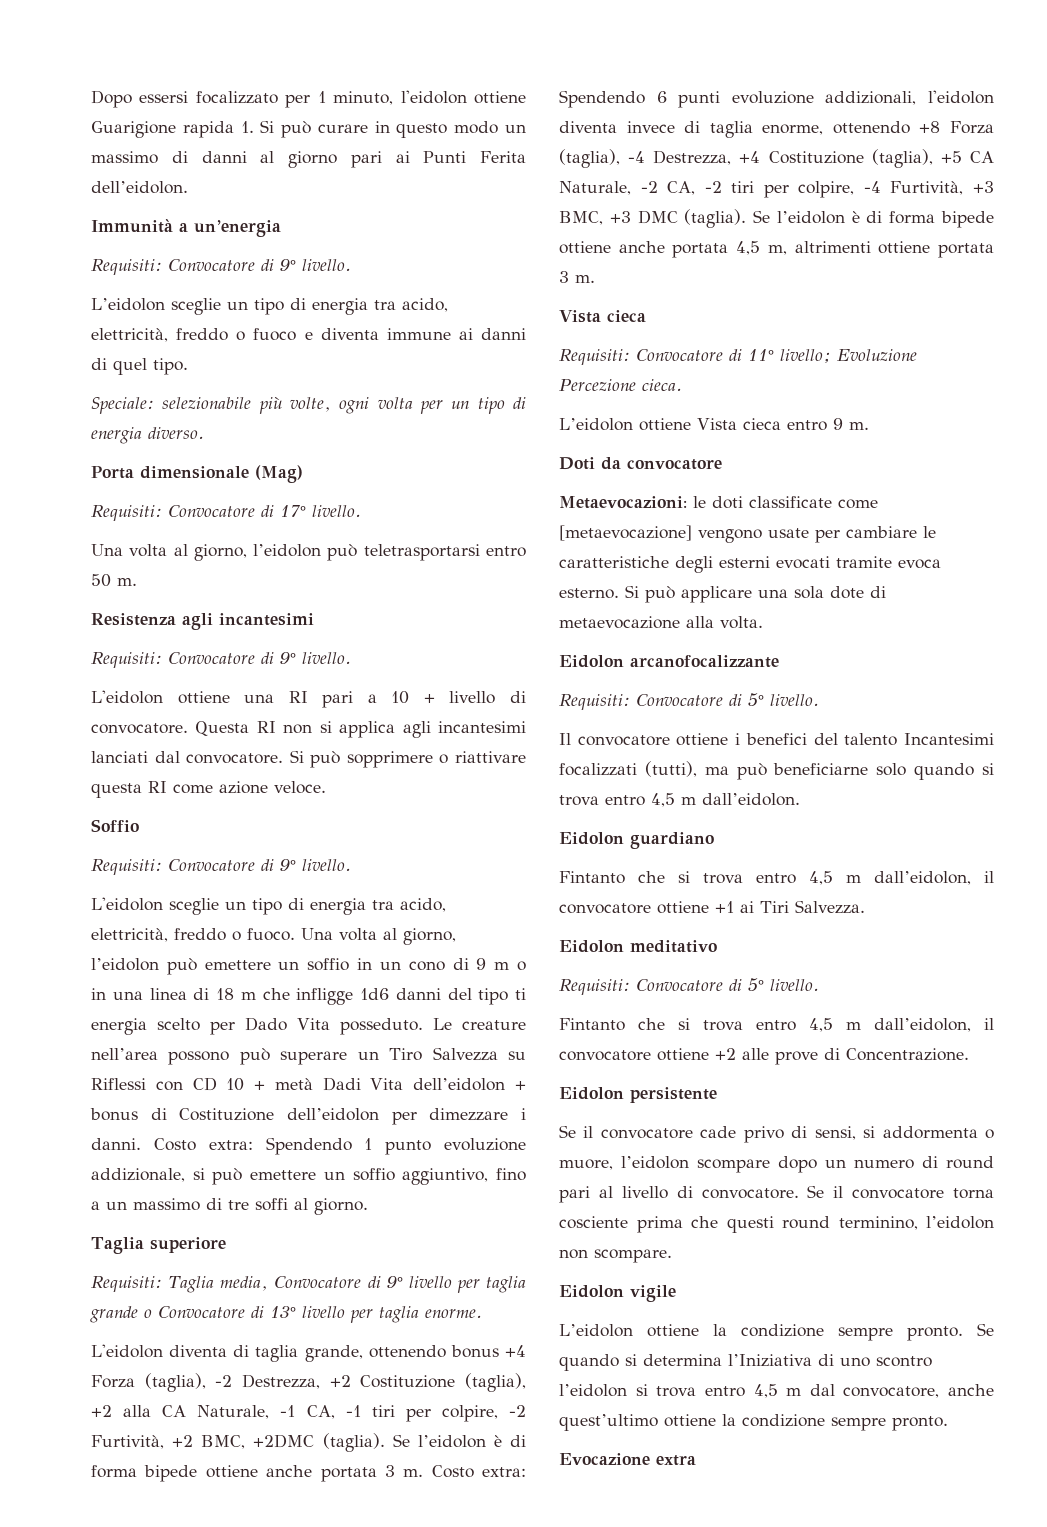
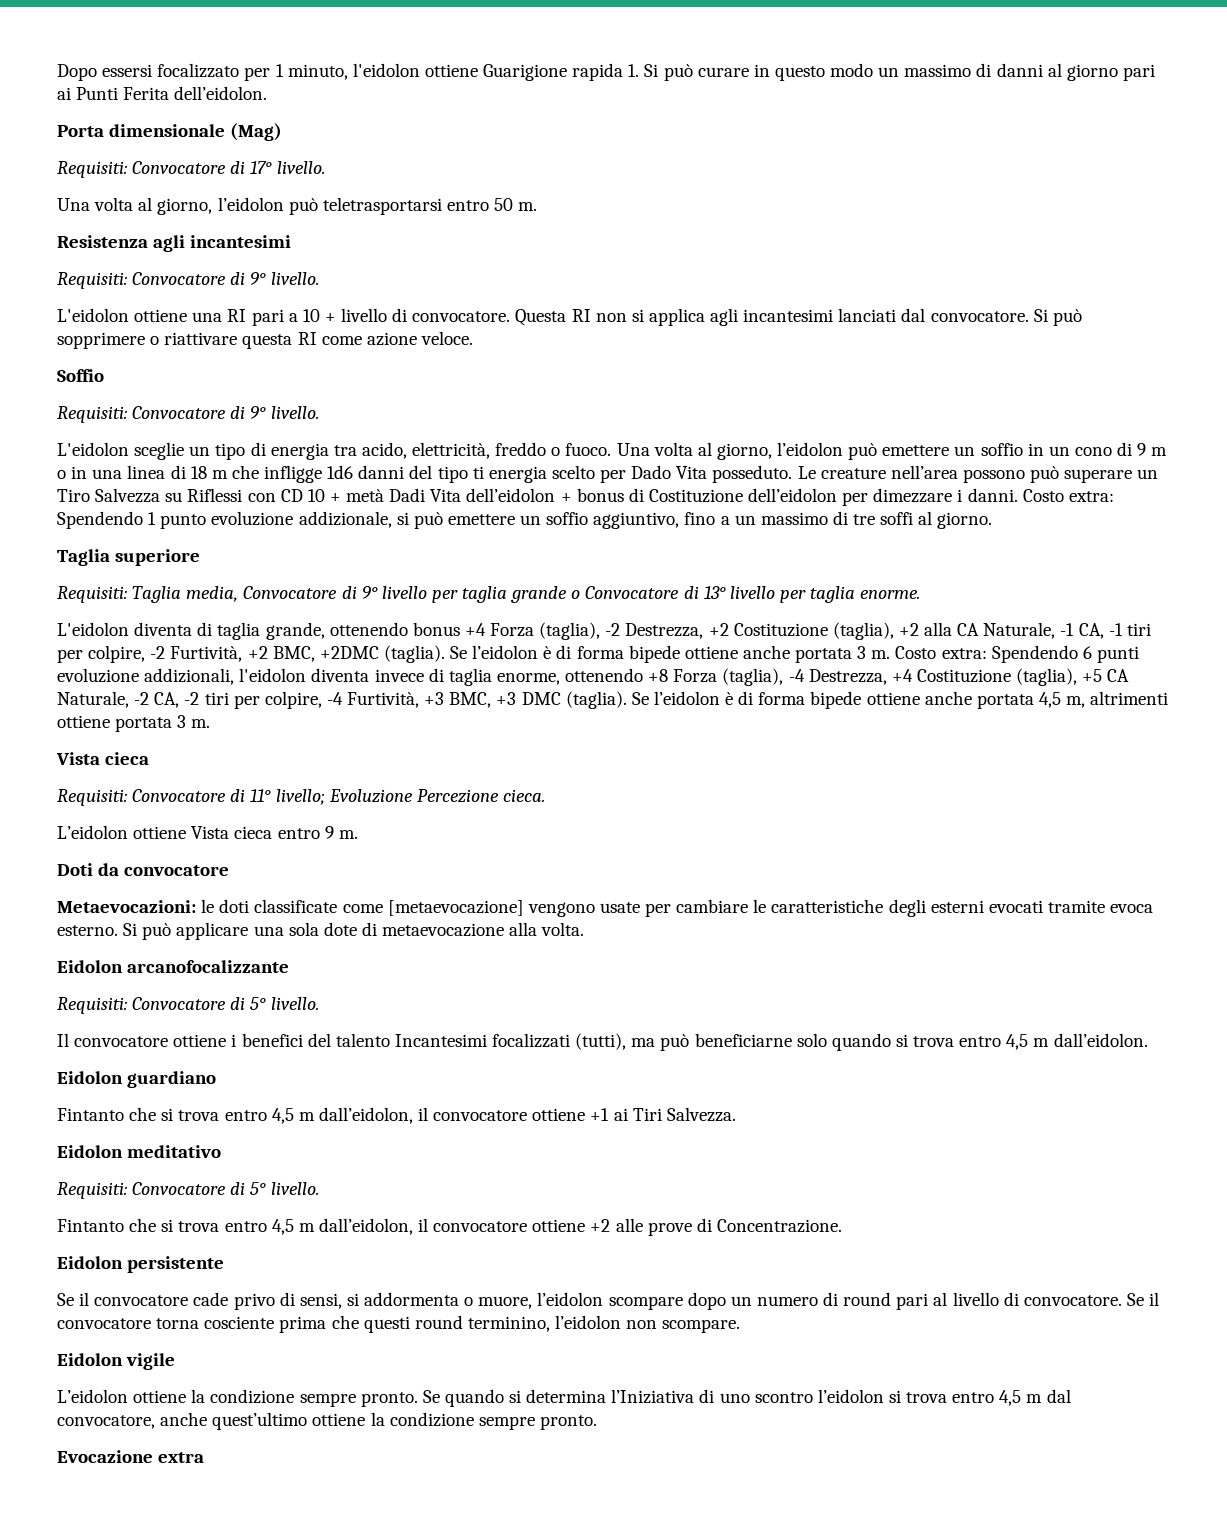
[91,219,281,237] [91,259,351,275] [91,298,448,315] [91,328,526,342] [91,358,188,375] [91,397,526,414] [91,427,204,444] // Immunità a un’energia // Requisiti: Convocatore di 9° livello. // L’eidolon sceglie un tipo di energia tra acido, elettricità, freddo o fuoco e diventa immune ai danni di quel tipo. // Speciale: selezionabile più volte, ogni volta per un tipo di energia diverso. -> (268, 93) none

